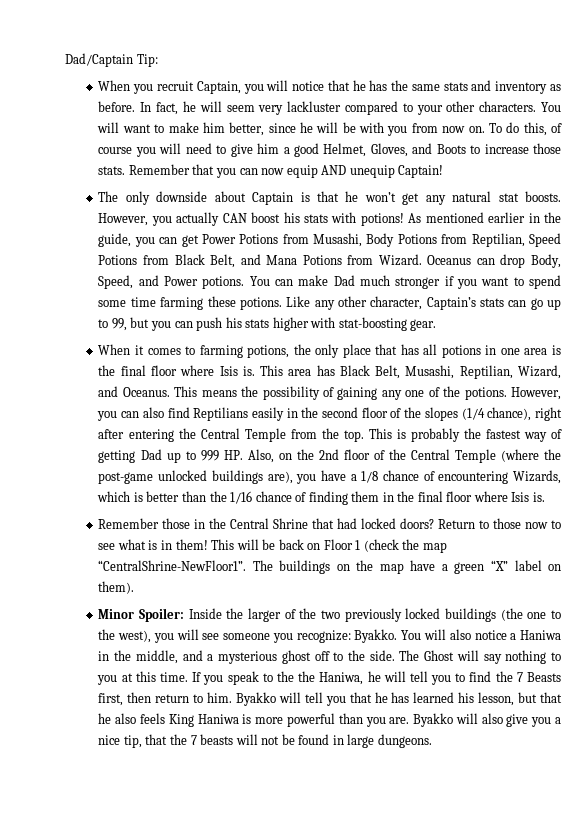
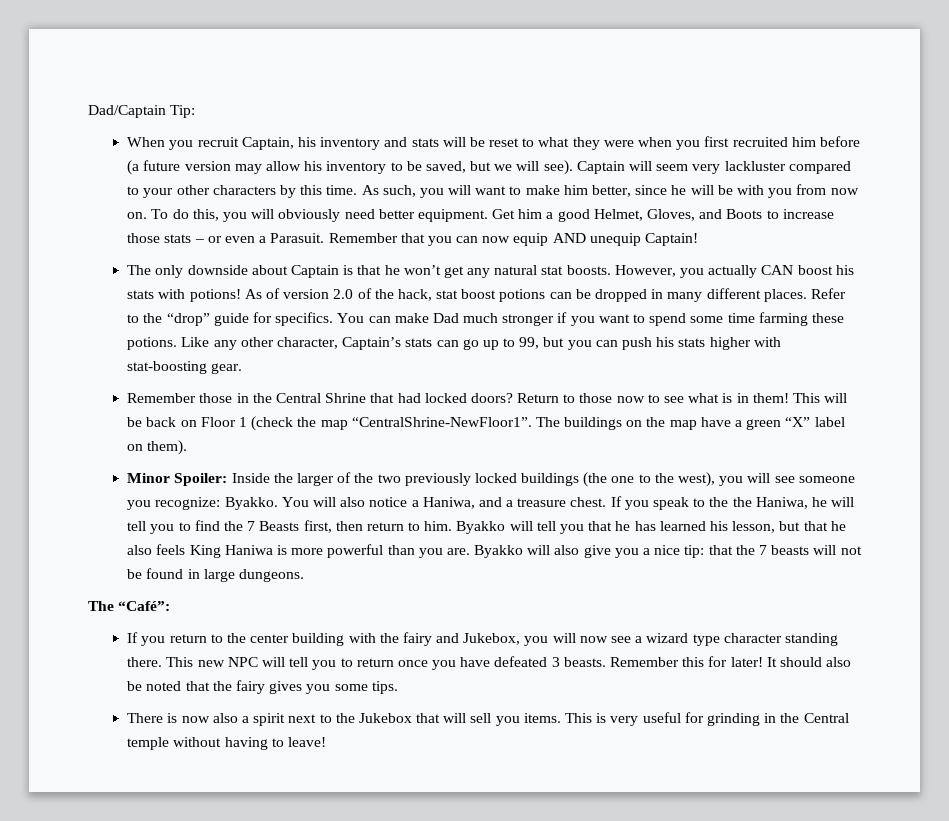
[243,80,562,94] [98,101,196,115] you will notice that he has the same stats and inventory as before. In fact, he -> [297,136,860,150] [127,160,625,175] his inventory and stats will be reset to what they were when you first recruited him before (a future version may allow his inventory to be saved, but we will see). Captain
[479,101,561,112] characters. You -> [212,185,444,198] characters by this time. As such, you
[551,123,563,133] [98,143,253,157] of course you will need to give -> [222,209,516,222] you will obviously need better equipment. Get
[98,166,126,175] stats. -> [164,233,325,243] stats – or even a Parasuit.
[425,212,561,223] [98,233,561,247] [98,254,561,268] [98,275,245,289] mentioned earlier in the guide, you can get Power Potions from Musashi, Body Potions from Reptilian, Speed Potions from Black Belt, and Mana Potions from Wizard. Oceanus can drop Body, Speed, and Power potions. -> [265,288,846,302] [127,312,334,326] of version 2.0 of the hack, stat boost potions can be dropped in many different places. Refer to the “drop” guide for specifics.
[98,344,561,358] [98,365,562,379] [98,386,561,400] [97,407,563,421] [98,428,562,442] [98,449,561,463] [98,470,561,484] [97,491,545,505] // When it comes to farming potions, the only place that has all potions in one area is the final floor where Isis is. This area has Black Belt, Musashi, Reptilian, Wizard, and Oceanus. This means the possibility of gaining any one of the potions. However, you can also find Reptilians easily in the second floor of the slopes (1/4 chance), right after entering the Central Temple from the top. This is probably the fastest way of getting Dad up to 999 HP. Also, on the 2nd floor of the Central Temple (where the post-game unlocked buildings are), you have a 1/8 chance of encountering Wizards, which is better than the 1/16 chance of finding them in the final floor where Isis is. -> (243, 368) none
[520,630,561,640] [98,650,561,664] [97,671,189,685] Haniwa in the middle, and a mysterious ghost off to the side. The Ghost will say nothing to you at this time. -> [422,497,607,509] Haniwa, and a treasure chest.
[123,735,142,748] tip, -> [684,545,705,558] tip:
(432, 741) none -> [88,601,171,611] [127,632,838,646] [127,656,852,670] [127,680,398,694] [127,712,849,726] [127,737,326,750] // The “Café”: // If you return to the center building with the fairy and Jukebox, you will now see a wizard type character standing there. This new NPC will tell you to return once you have defeated 3 beasts. Remember this for later! It should also be noted that the fairy gives you some tips. // There is now also a spirit next to the Jukebox that will sell you items. This is very useful for grinding in the Central temple without having to leave!

